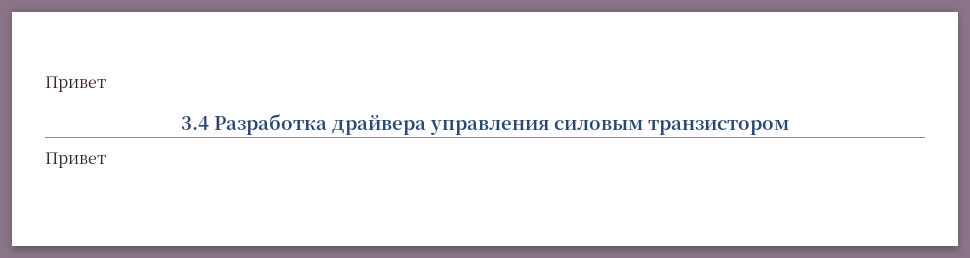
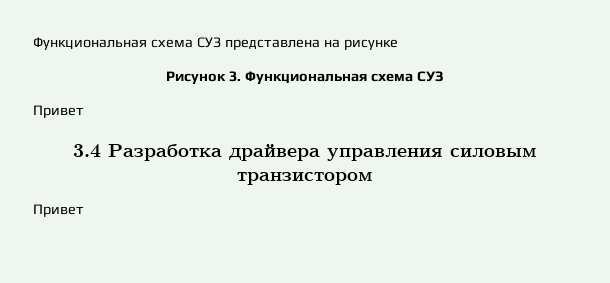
(45, 84) none -> [33,37,398,50] [166,71,444,85] Функциональная схема СУЗ представлена на рисунке // Рисунок 3. Функциональная схема СУЗ //

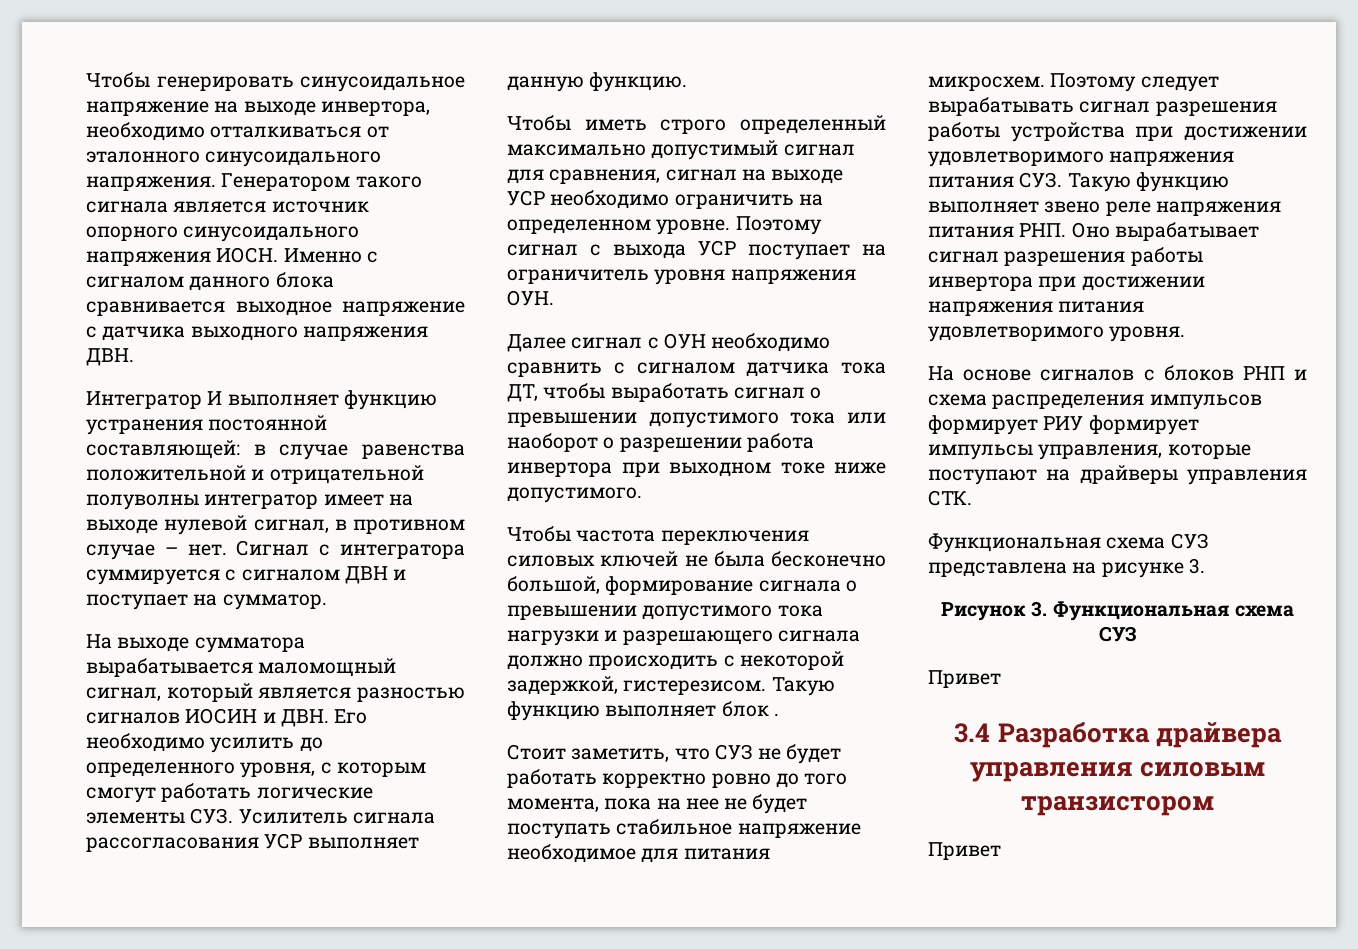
(33, 43) none -> [86,72,465,92] [86,101,430,116] [86,122,389,141] [86,151,382,167] [86,173,422,191] [86,201,369,213] [86,226,360,242] [86,247,378,266] [86,272,334,291] [86,301,465,316] [86,326,428,341] [86,348,134,366] [86,390,437,410] [86,415,328,435] [86,440,465,460] [86,465,424,484] [86,494,413,510] [86,515,465,535] [86,540,465,560] [86,566,407,585] [86,594,327,610] [86,634,305,653] [86,658,397,677] [86,683,465,702] [86,708,368,727] [86,733,323,753] [86,762,426,778] [86,783,373,803] [86,808,435,824] [86,833,419,852] [507,72,688,92] [507,115,886,134] [507,140,855,160] [507,169,844,184] [507,190,823,209] [507,216,822,235] [507,240,886,260] [507,269,856,285] [507,290,554,306] [507,333,831,352] [507,362,886,377] [507,383,822,402] [507,412,886,428] [507,433,814,452] [507,462,886,477] [507,487,642,503] [507,526,809,545] [507,551,886,567] [507,576,857,595] [507,605,823,621] [507,630,860,646] [507,651,844,670] [507,676,835,696] [507,701,779,721] [507,744,842,764] [507,769,848,788] [507,794,808,814] [507,819,861,839] [507,844,770,863] [928,73,1219,92] [928,97,1277,116] [928,122,1307,142] [928,151,1235,167] [928,172,1229,192] [928,201,1281,216] [928,222,1259,241] [928,247,1203,266] [928,276,1205,291] [928,301,1145,316] [928,326,1186,342] [928,365,1307,381] [928,394,1262,410] [928,415,1199,435] [928,444,1251,460] [928,465,1307,485] [928,490,972,506] Чтобы генерировать синусоидальное напряжение на выходе инвертора, необходимо отталкиваться от эталонного синусоидального напряжения. Генератором такого сигнала является источник опорного синусоидального напряжения ИОСН. Именно с сигналом данного блока сравнивается выходное напряжение с датчика выходного напряжения ДВН. // Интегратор И выполняет функцию устранения постоянной составляющей: в случае равенства положительной и отрицательной полуволны интегратор имеет на выходе нулевой сигнал, в противном случае – нет. Сигнал с интегратора суммируется с сигналом ДВН и поступает на сумматор. // На выходе сумматора вырабатывается маломощный сигнал, который является разностью сигналов ИОСИН и ДВН. Его необходимо усилить до определенного уровня, с которым смогут работать логические элементы СУЗ. Усилитель сигнала рассогласования УСР выполняет данную функцию. // Чтобы иметь строго определенный максимально допустимый сигнал для сравнения, сигнал на выходе УСР необходимо ограничить на определенном уровне. Поэтому сигнал с выхода УСР поступает на ограничитель уровня напряжения ОУН. // Далее сигнал с ОУН необходимо сравнить с сигналом датчика тока ДТ, чтобы выработать сигнал о превышении допустимого тока или наоборот о разрешении работа инвертора при выходном токе ниже допустимого. // Чтобы частота переключения силовых ключей не была бесконечно большой, формирование сигнала о превышении допустимого тока нагрузки и разрешающего сигнала должно происходить с некоторой задержкой, гистерезисом. Такую функцию выполняет блок . // Стоит заметить, что СУЗ не будет работать корректно ровно до того момента, пока на нее не будет поступать стабильное напряжение необходимое для питания микросхем. Поэтому следует вырабатывать сигнал разрешения работы устройства при достижении удовлетворимого напряжения питания СУЗ. Такую функцию выполняет звено реле напряжения питания РНП. Оно вырабатывает сигнал разрешения работы инвертора при достижении напряжения питания удовлетворимого уровня. // На основе сигналов с блоков РНП и схема распределения импульсов формирует РИУ формирует импульсы управления, которые поступают на драйверы управления СТК. //
(398, 44) none -> [1188,558,1205,574] 3.

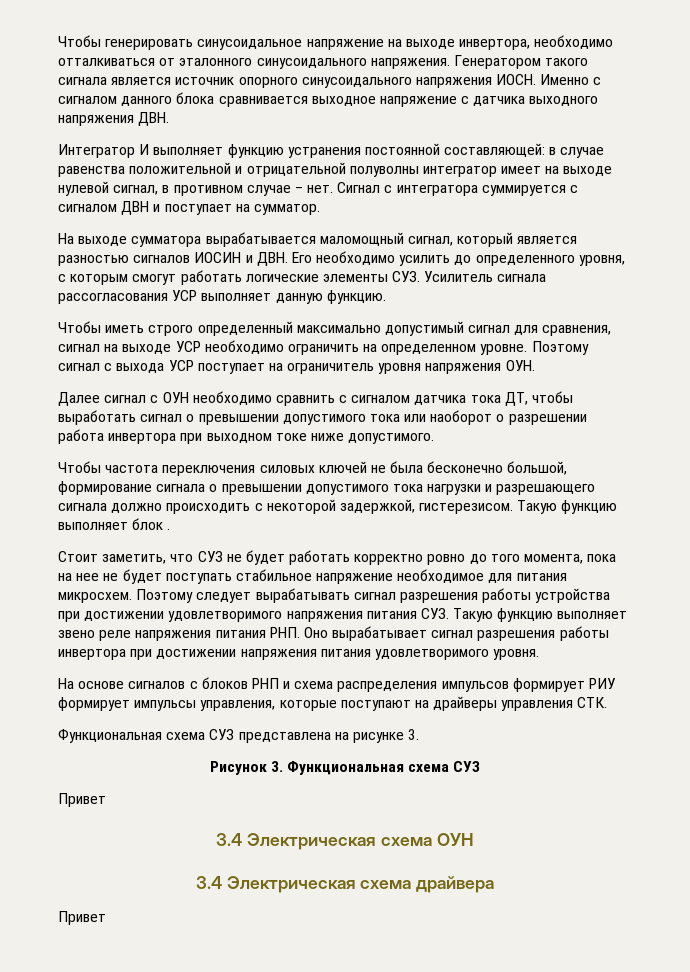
[997,722,1282,748] [969,762,1266,782] [1021,796,1214,816] Разработка драйвера управления силовым транзистором -> [247,833,474,850] [195,876,495,893] Электрическая схема ОУН // 3.4 Электрическая схема драйвера

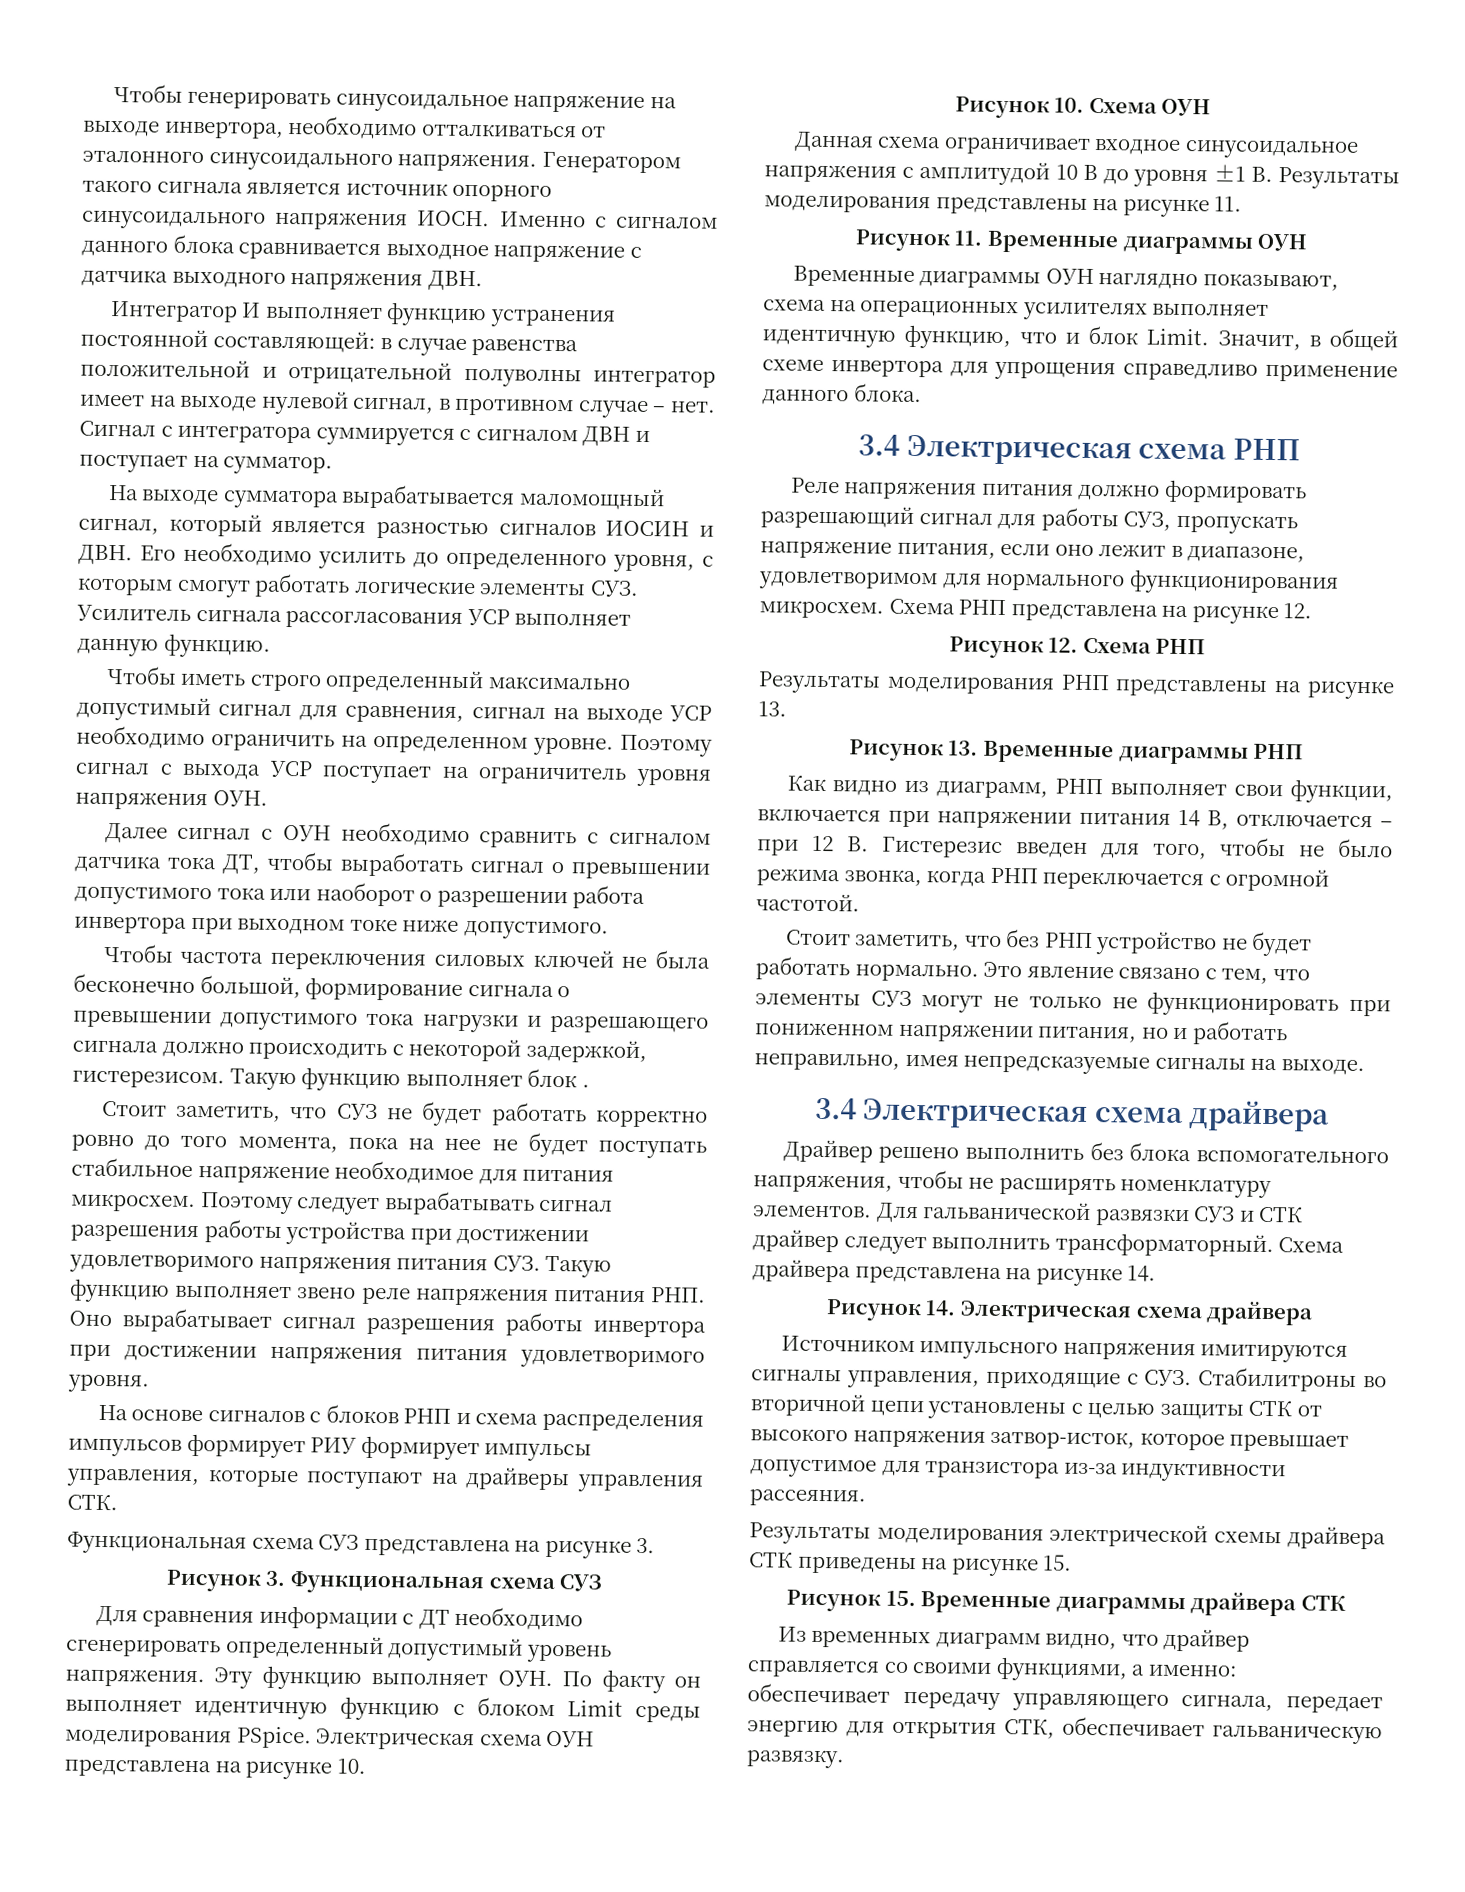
[58,793,106,807] [216,833,474,850] [195,876,495,893] [58,911,106,925] Привет // 3.4 Электрическая схема ОУН // 3.4 Электрическая схема драйвера // Привет -> [95,1605,584,1631] [66,1635,612,1663] [65,1665,701,1694] [65,1696,701,1723] [65,1726,595,1751] [64,1758,366,1780] [954,96,1212,119] [793,131,1359,159] [764,161,1400,190] [764,195,1243,218] [854,229,1308,255] [792,265,1339,291] [763,299,1270,321] [762,324,1398,352] [762,359,1398,383] [762,383,922,406] [858,434,1300,466] [790,477,1307,504] [760,505,1298,535] [760,540,1306,563] [758,569,1339,595] [759,598,1313,625] [948,636,1206,659] [758,671,1394,700] [758,701,787,717] [848,739,1304,765] [786,775,1393,804] [757,808,1393,830] [757,835,1393,860] [756,867,1330,892] [756,893,860,912] [785,929,1313,957] [755,956,1310,984] [755,990,1391,1017] [755,1021,1288,1046] [754,1053,1365,1076] [814,1097,1330,1132] [782,1139,1389,1164] [753,1169,1273,1199] [752,1201,1304,1227] [752,1229,1345,1258] [752,1259,1157,1287] [825,1299,1314,1326] [780,1335,1349,1363] [751,1367,1387,1393] [750,1393,1322,1420] [750,1428,1350,1452] [750,1459,1287,1483] [749,1489,866,1507] [749,1522,1386,1550] [749,1552,1073,1577] [786,1589,1346,1617] [777,1626,1251,1652] [747,1656,1237,1682] [747,1683,1383,1714] [747,1716,1383,1745] [746,1749,845,1769] Для сравнения информации с ДТ необходимо сгенерировать определенный допустимый уровень напряжения. Эту функцию выполняет ОУН. По факту он выполняет идентичную функцию с блоком Limit среды моделирования PSpice. Электрическая схема ОУН представлена на рисунке 10. // Рисунок 10. Схема ОУН // Данная схема ограничивает входное синусоидальное напряжения с амплитудой 10 В до уровня ±1 В. Результаты моделирования представлены на рисунке 11. // Рисунок 11. Временные диаграммы ОУН // Временные диаграммы ОУН наглядно показывают, схема на операционных усилителях выполняет идентичную функцию, что и блок Limit. Значит, в общей схеме инвертора для упрощения справедливо применение данного блока. // 3.4 Электрическая схема РНП // Реле напряжения питания должно формировать разрешающий сигнал для работы СУЗ, пропускать напряжение питания, если оно лежит в диапазоне, удовлетворимом для нормального функционирования микросхем. Схема РНП представлена на рисунке 12. // Рисунок 12. Схема РНП // Результаты моделирования РНП представлены на рисунке 13. // Рисунок 13. Временные диаграммы РНП // Как видно из диаграмм, РНП выполняет свои функции, включается при напряжении питания 14 В, отключается – при 12 В. Гистерезис введен для того, чтобы не было режима звонка, когда РНП переключается с огромной частотой. // Стоит заметить, что без РНП устройство не будет работать нормально. Это явление связано с тем, что элементы СУЗ могут не только не функционировать при пониженном напряжении питания, но и работать неправильно, имея непредсказуемые сигналы на выходе. // 3.4 Электрическая схема драйвера // Драйвер решено выполнить без блока вспомогательного напряжения, чтобы не расширять номенклатуру элементов. Для гальванической развязки СУЗ и СТК драйвер следует выполнить трансформаторный. Схема драйвера представлена на рисунке 14. // Рисунок 14. Электрическая схема драйвера // Источником импульсного напряжения имитируются сигналы управления, приходящие с СУЗ. Стабилитроны во вторичной цепи установлены с целью защиты СТК от высокого напряжения затвор-исток, которое превышает допустимое для транзистора из-за индуктивности рассеяния. // Результаты моделирования электрической схемы драйвера СТК приведены на рисунке 15. // Рисунок 15. Временные диаграммы драйвера СТК // Из временных диаграмм видно, что драйвер справляется со своими функциями, а именно: обеспечивает передачу управляющего сигнала, передает энергию для открытия СТК, обеспечивает гальваническую развязку.

